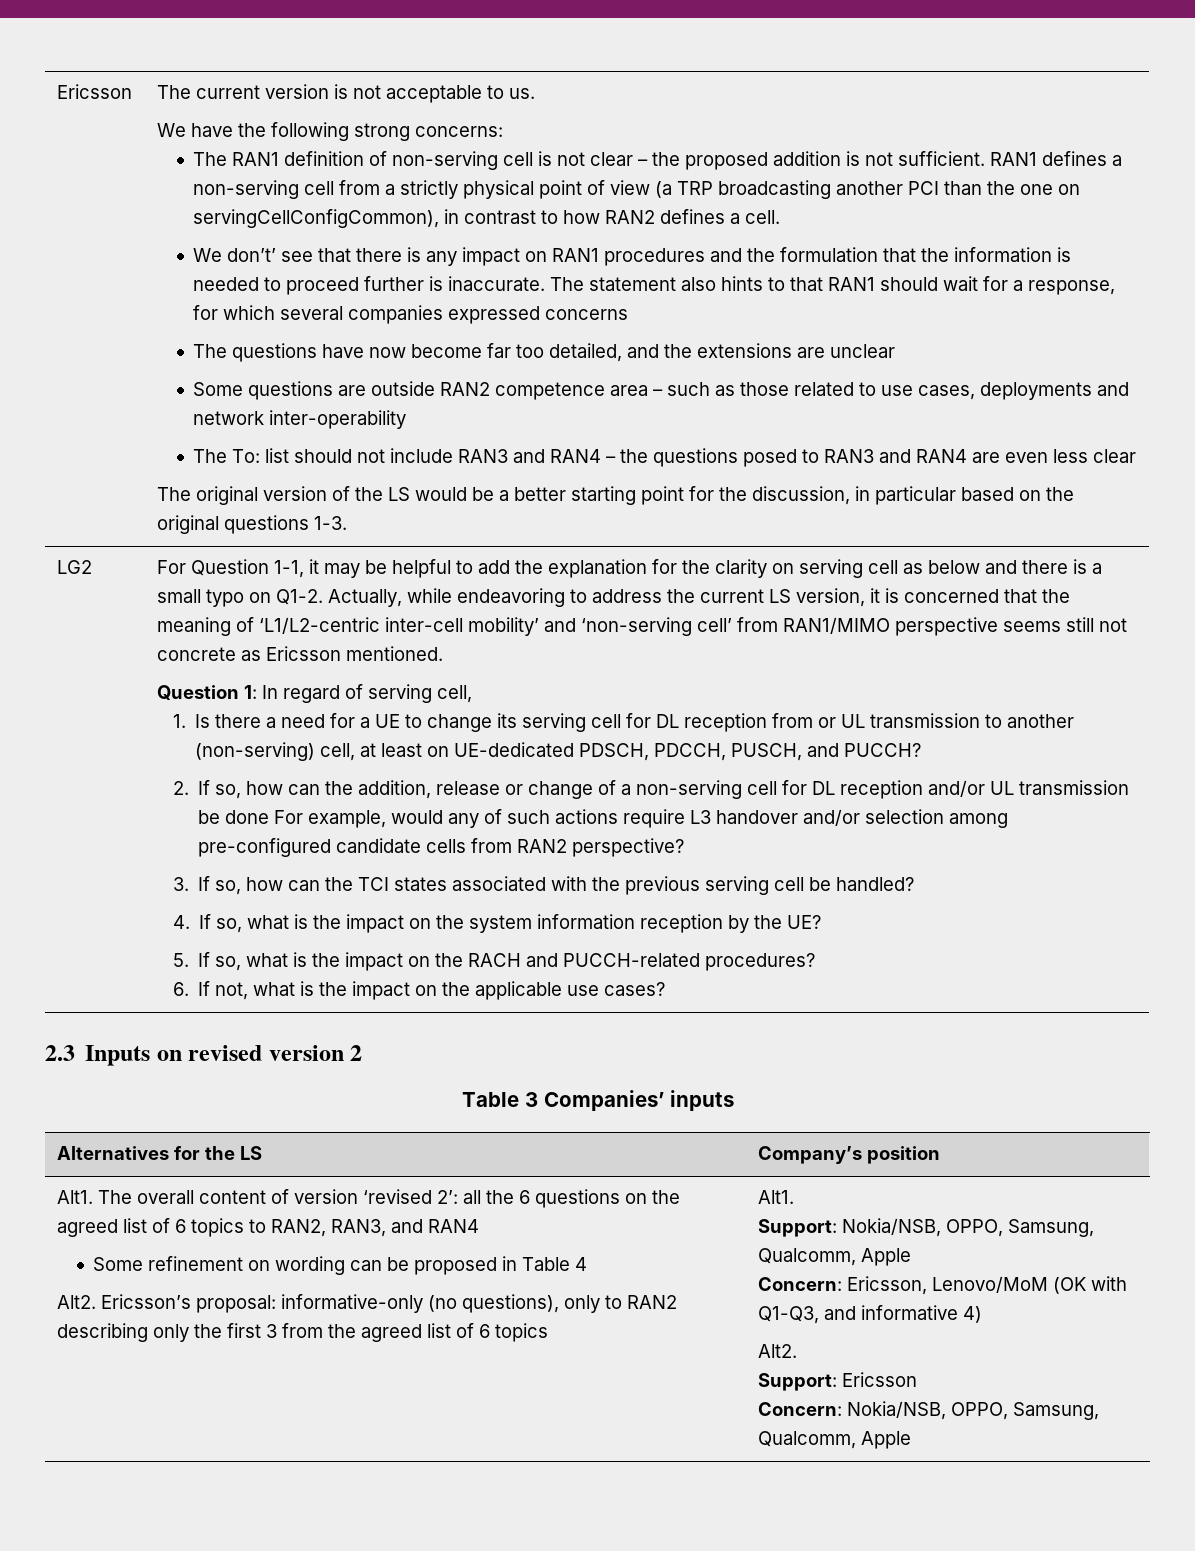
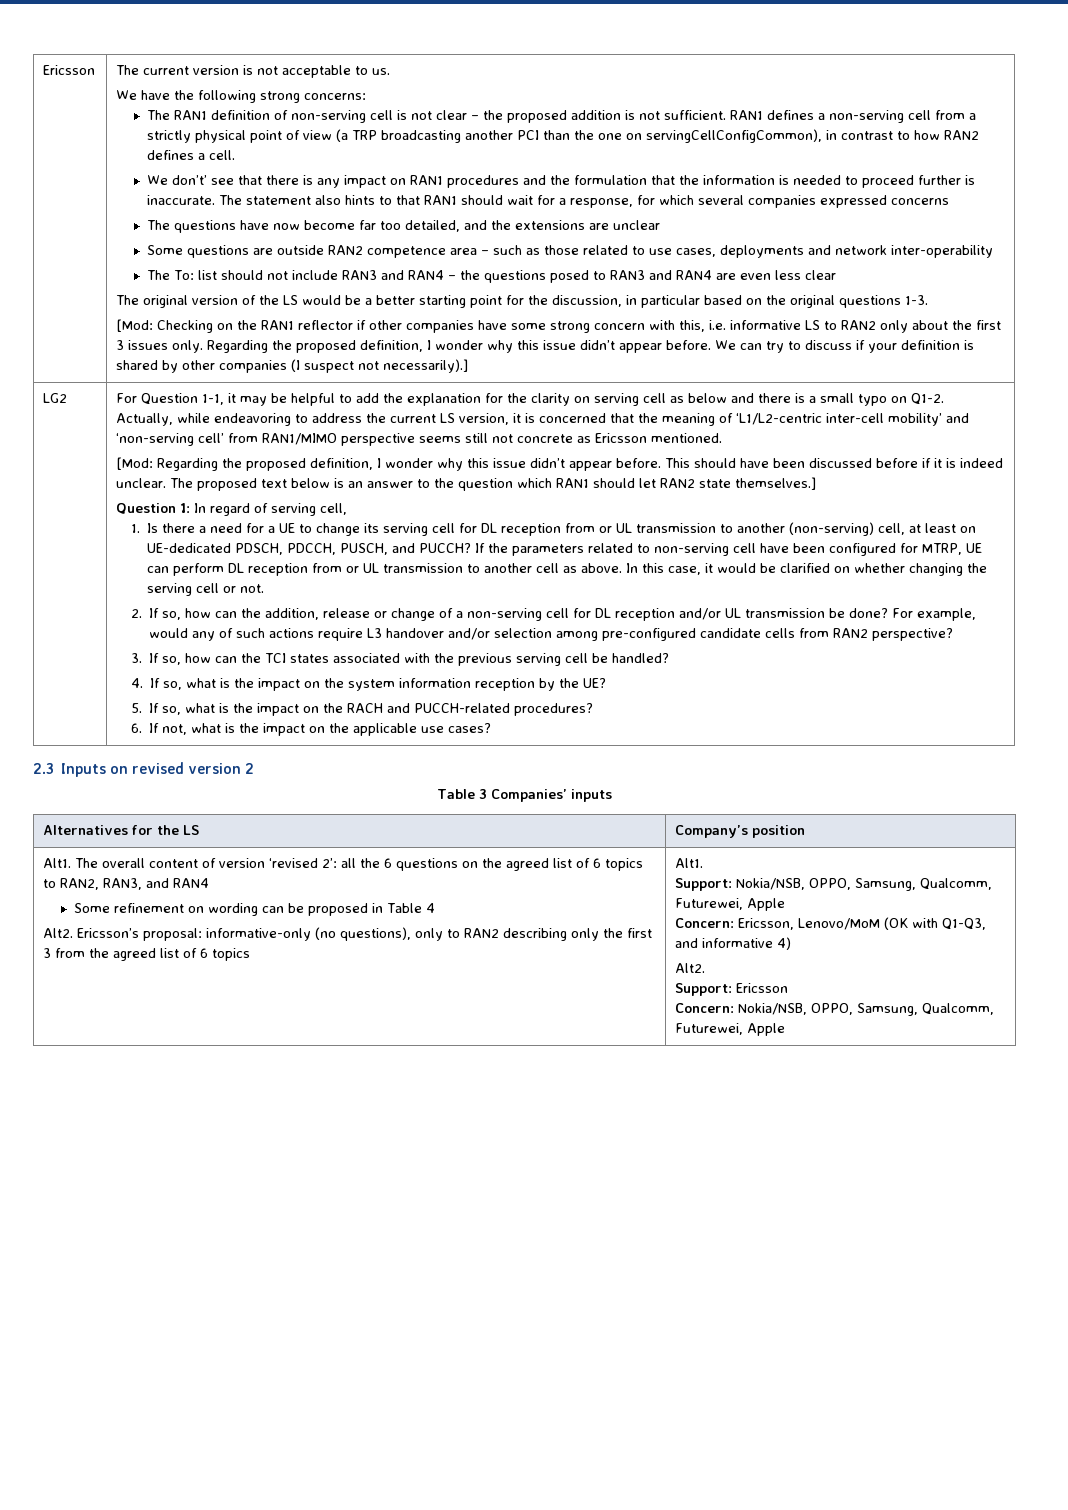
(348, 523) none -> [116,319,1002,333] [116,340,975,353] [116,359,469,373] // [Mod: Checking on the RAN1 reflector if other companies have some strong concern with this, i.e. informative LS to RAN2 only about the first 3 issues only. Regarding the proposed definition, I wonder why this issue didn’t appear before. We can try to discuss if your definition is shared by other companies (I suspect not necessarily).]
(444, 653) none -> [116,457,1004,471] [116,477,817,491] // [Mod: Regarding the proposed definition, I wonder why this issue didn’t appear before. This should have been discussed before if it is indeed unclear. The proposed text below is an answer to the question which RAN1 should let RAN2 state themselves.]
(922, 750) none -> [475,543,983,556] [147,563,988,576] [147,583,265,596] If the parameters related to non-serving cell have been configured for MTRP, UE can perform DL reception from or UL transmission to another cell as above. In this case, it would be clarified on whether changing the serving cell or not.
[225,810,270,824] done -> [849,608,889,618] done?
(857, 1257) none -> [675,898,744,910] Futurewei,
(857, 1440) none -> [675,1023,744,1035] Futurewei,

